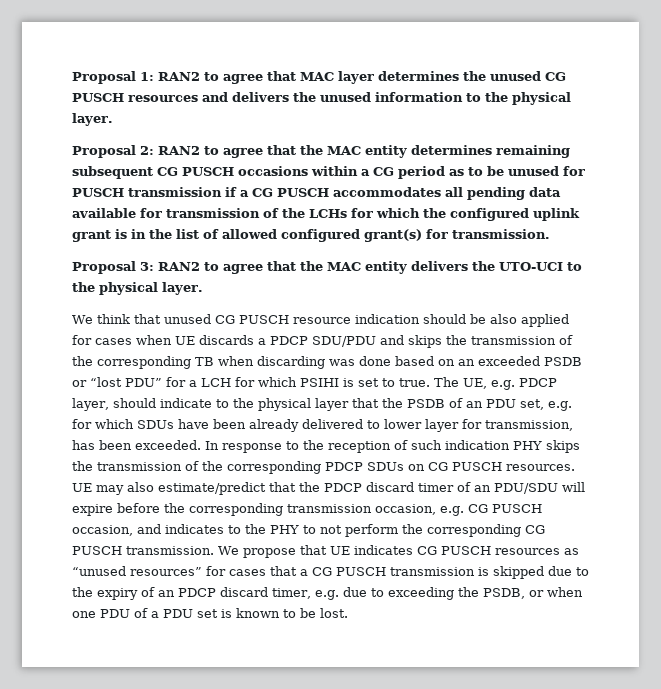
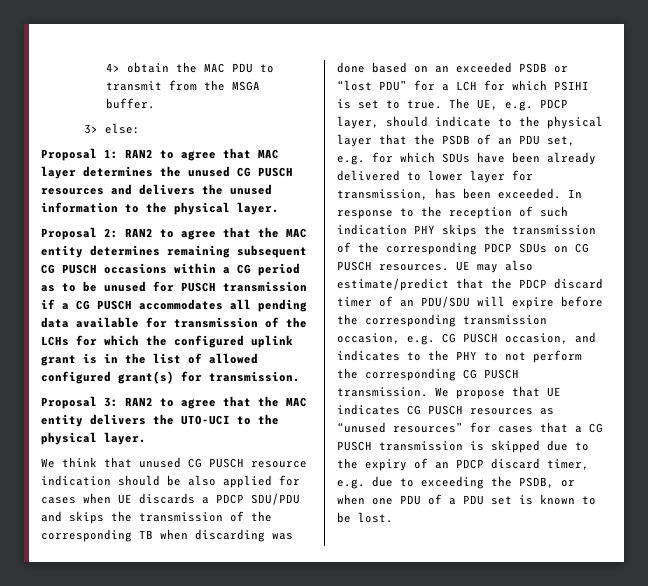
(72, 77) none -> [106,62,275,73] [106,80,261,91] [106,98,156,109] [84,123,141,134] 4> obtain the MAC PDU to transmit from the MSGA buffer. // 3> else: //

